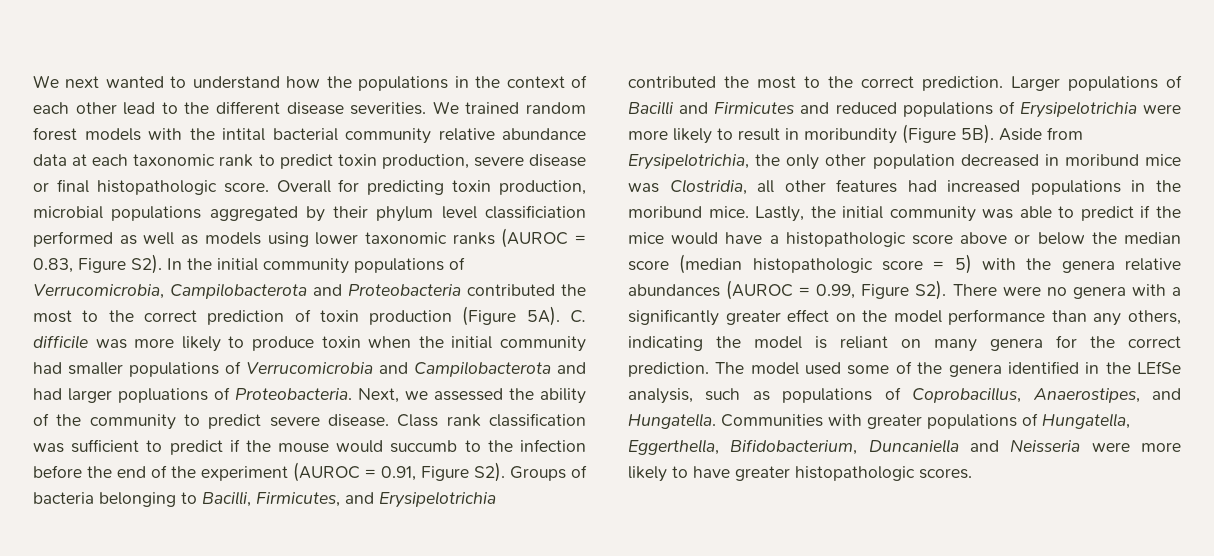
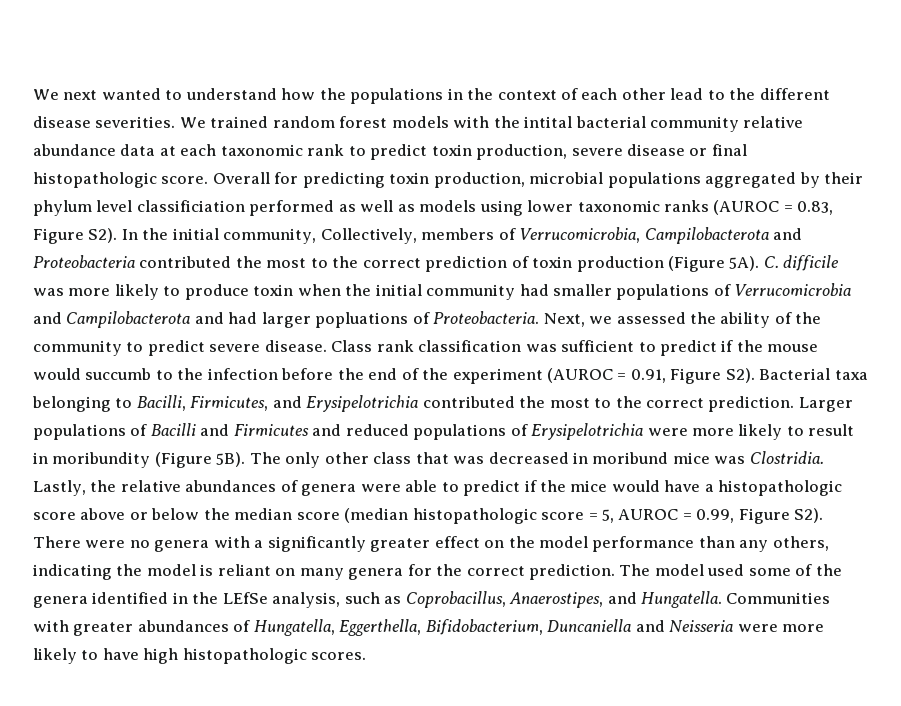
[263,258,444,274] community populations -> [223,228,495,244] community, Collectively, members
[510,465,587,481] [33,492,94,504] Groups of bacteria -> [759,368,868,380] Bacterial taxa
[999,127,1083,141] [628,153,955,170] Aside from Erysipelotrichia, the only other population -> [249,452,485,468] The only other class that was
[669,179,1181,195] [628,206,1014,222] Clostridia, all other features had increased populations in the moribund mice. Lastly, the initial community was -> [749,451,824,464] [33,480,401,496] Clostridia. Lastly, the relative abundances of genera were
[954,254,1181,274] [628,280,794,300] 5) with the genera relative abundances (AUROC -> [602,509,679,523] 5, AUROC
[782,387,901,403] populations of -> (402, 600) none
[927,414,1017,429] populations -> [137,620,229,632] abundances
[735,466,790,481] greater -> [143,648,179,664] high

